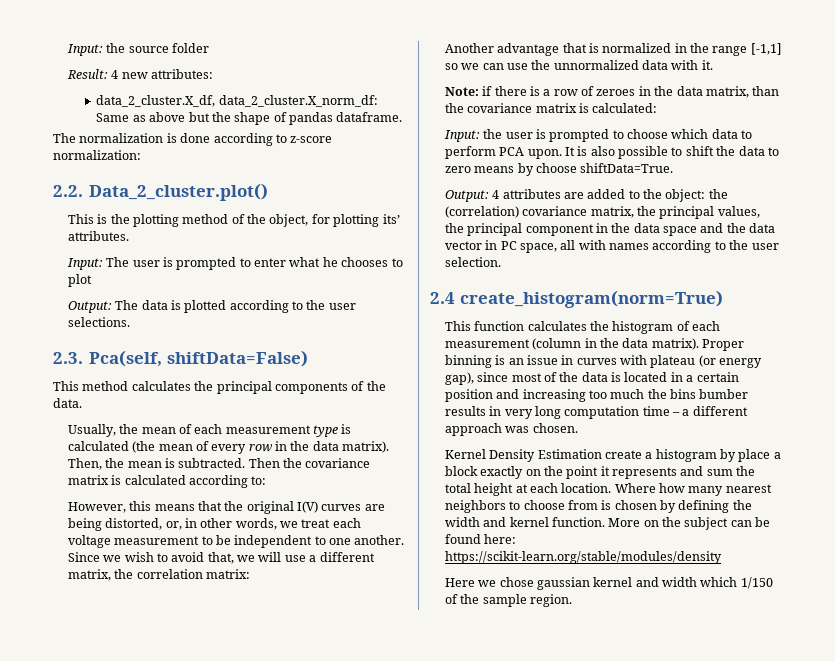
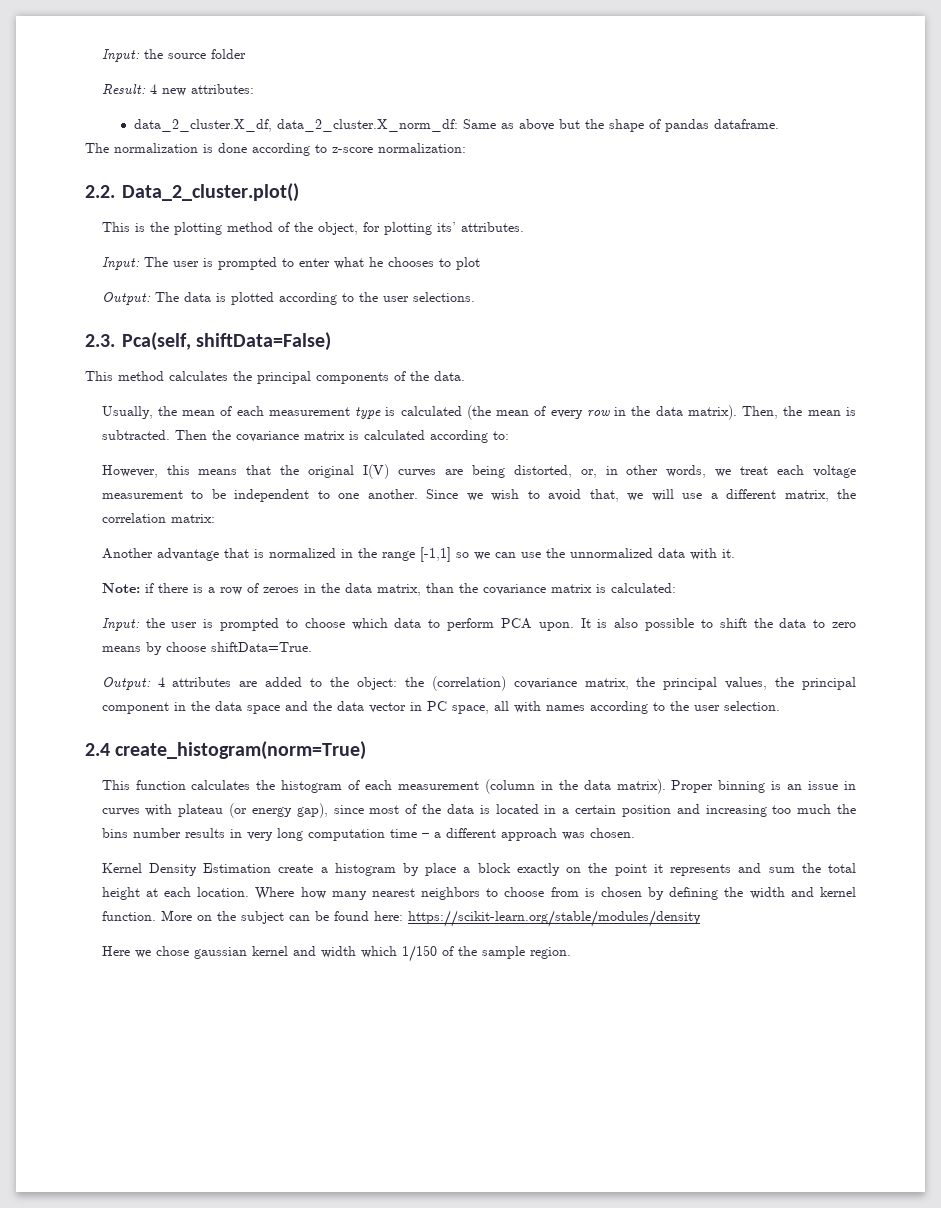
[699,389,749,399] bumber -> [132,828,181,838] number

